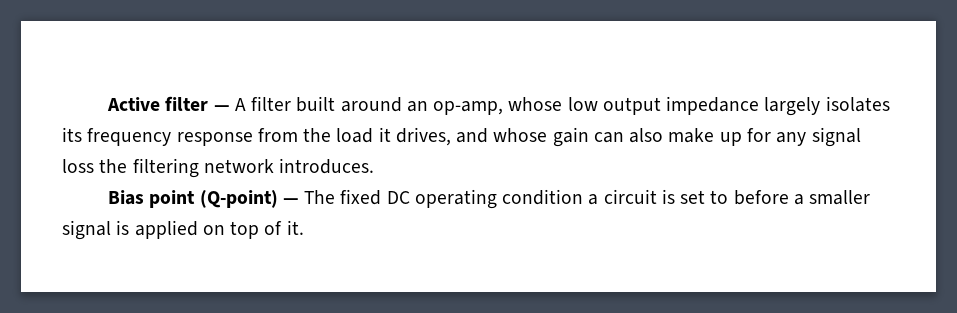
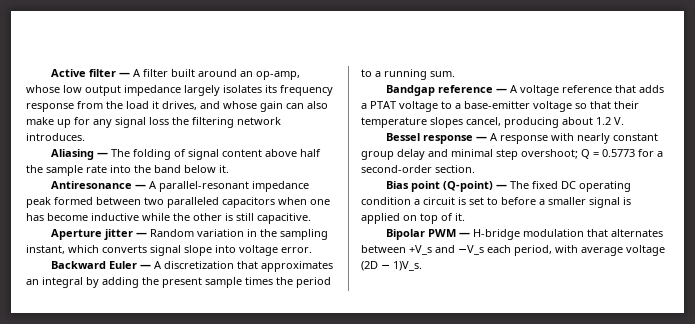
(375, 166) none -> [50,149,321,160] [26,165,229,176] [50,181,309,192] [26,197,330,208] [26,213,311,224] [50,229,328,240] [26,245,312,256] [50,261,333,272] [26,277,331,288] [361,69,455,80] [385,85,664,96] [361,101,639,112] [361,117,624,128] [385,133,658,144] [361,149,663,160] [361,165,475,173] // Aliasing — The folding of signal content above half the sample rate into the band below it. // Antiresonance — A parallel-resonant impedance peak formed between two paralleled capacitors when one has become inductive while the other is still capacitive. // Aperture jitter — Random variation in the sampling instant, which converts signal slope into voltage error. // Backward Euler — A discretization that approximates an integral by adding the present sample times the period to a running sum. // Bandgap reference — A voltage reference that adds a PTAT voltage to a base-emitter voltage so that their temperature slopes cancel, producing about 1.2 V. // Bessel response — A response with nearly constant group delay and minimal step overshoot; Q = 0.5773 for a second-order section.
(304, 227) none -> [385,229,663,240] [361,245,665,256] [361,261,422,271] // Bipolar PWM — H-bridge modulation that alternates between +V_s and −V_s each period, with average voltage (2D − 1)V_s.

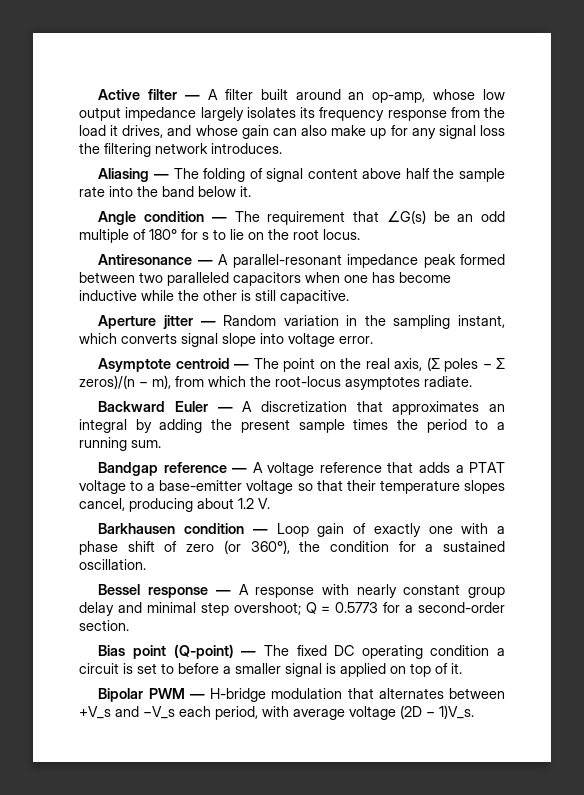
(229, 169) none -> [98,210,506,225] [79,229,360,243] // Angle condition — The requirement that ∠G(s) be an odd multiple of 180° for s to lie on the root locus.
(312, 250) none -> [98,357,505,372] [79,375,472,390] // Asymptote centroid — The point on the real axis, (Σ poles − Σ zeros)/(n − m), from which the root-locus asymptotes radiate.
(624, 121) none -> [98,523,506,537] [79,540,505,555] [79,559,146,570] // Barkhausen condition — Loop gain of exactly one with a phase shift of zero (or 360°), the condition for a sustained oscillation.

